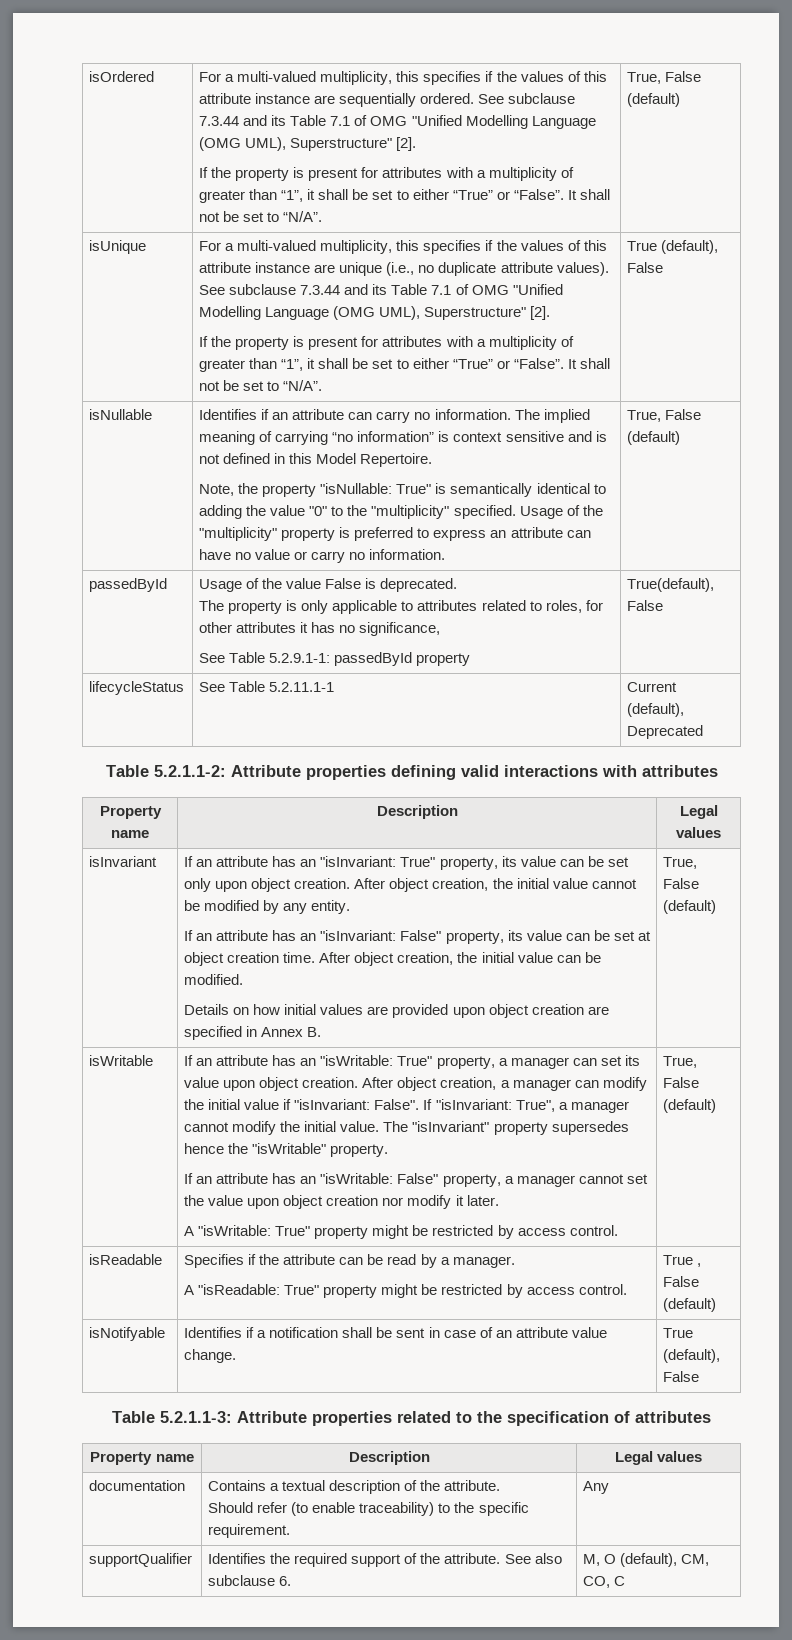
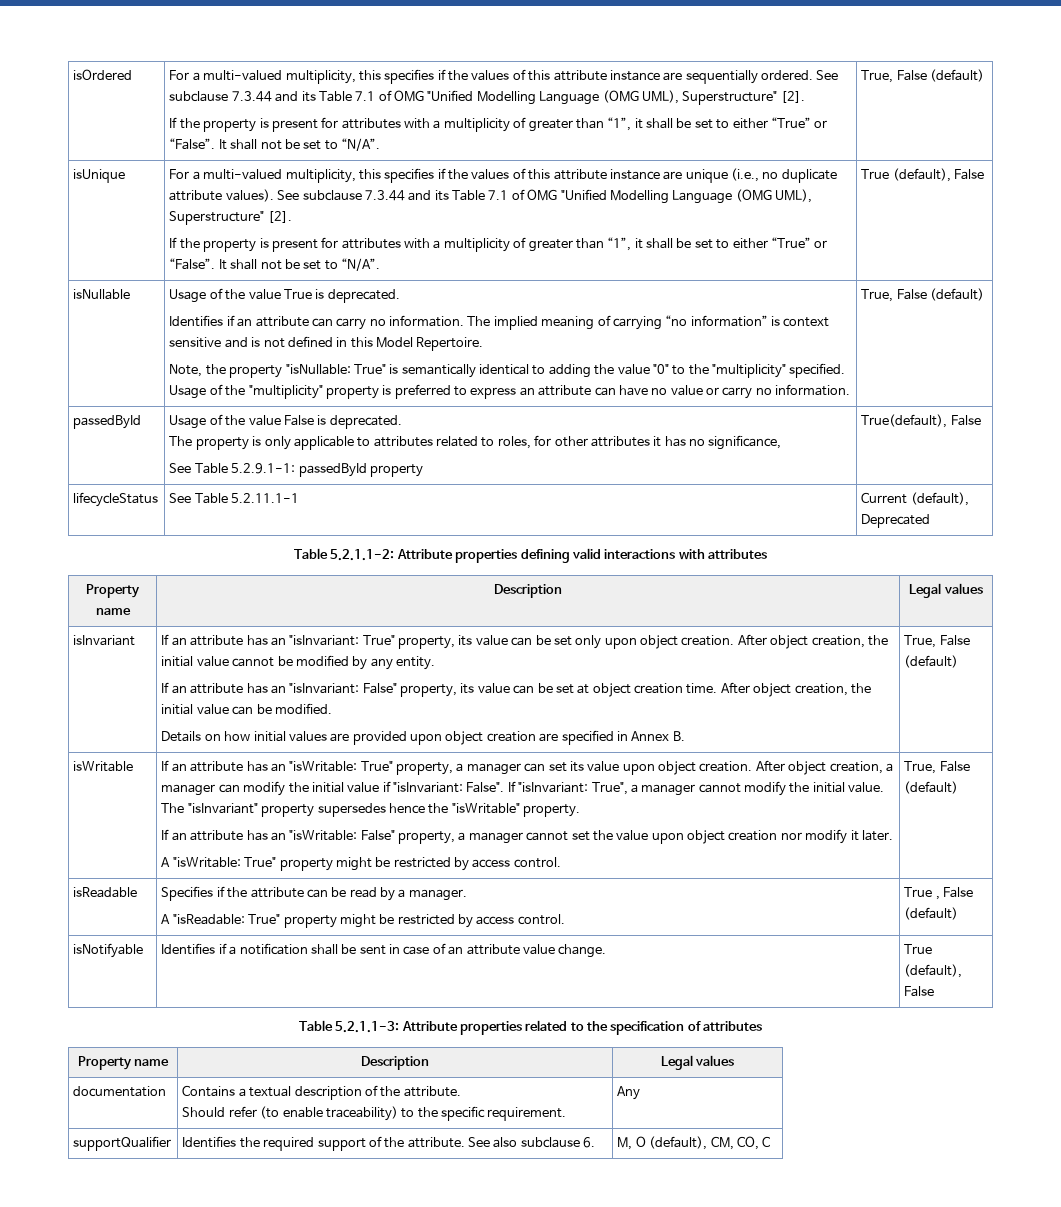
(153, 414) none -> [169,288,400,303] Usage of the value True is deprecated. //

